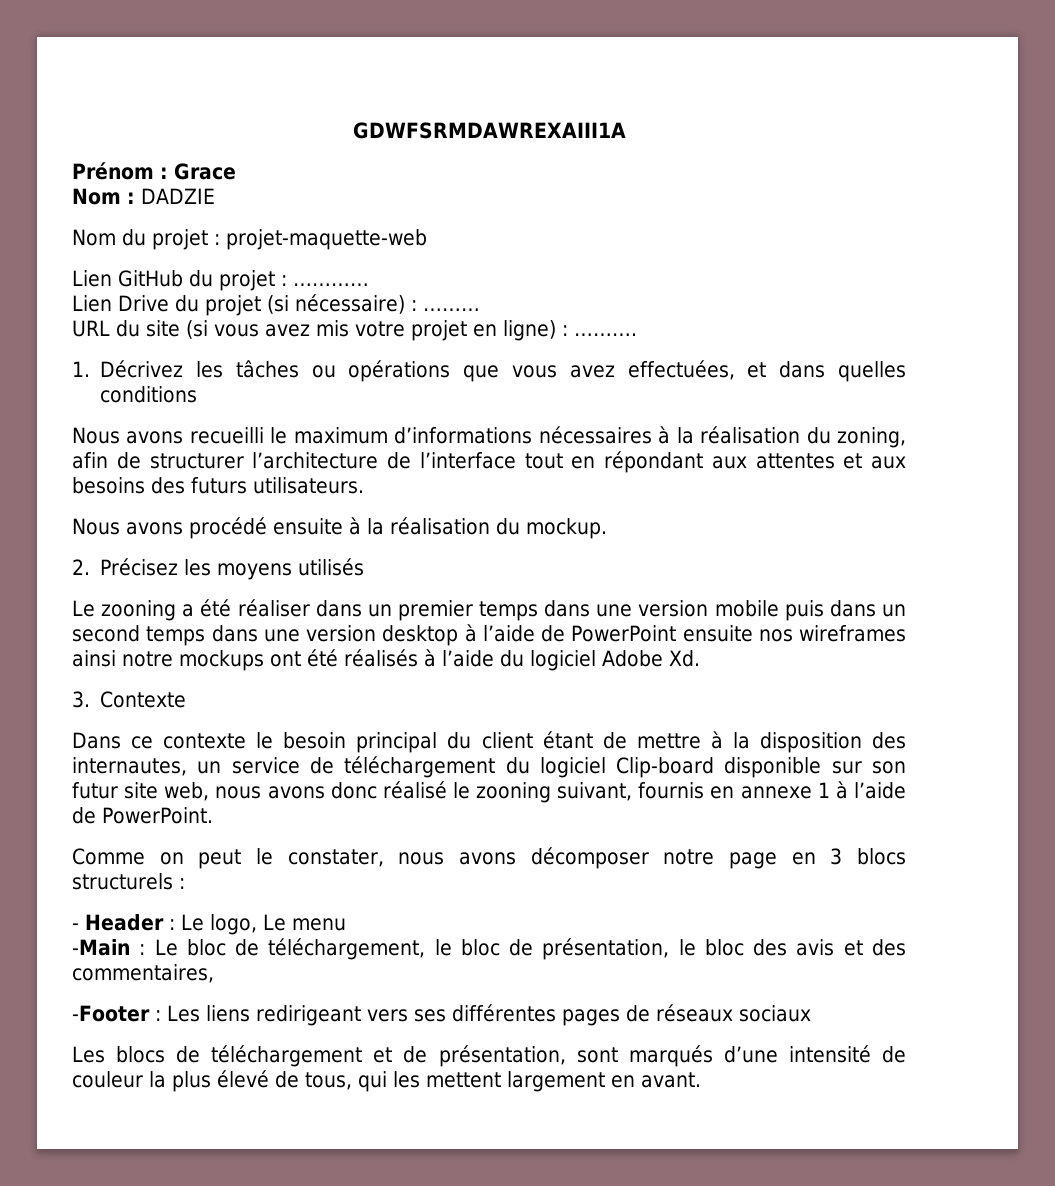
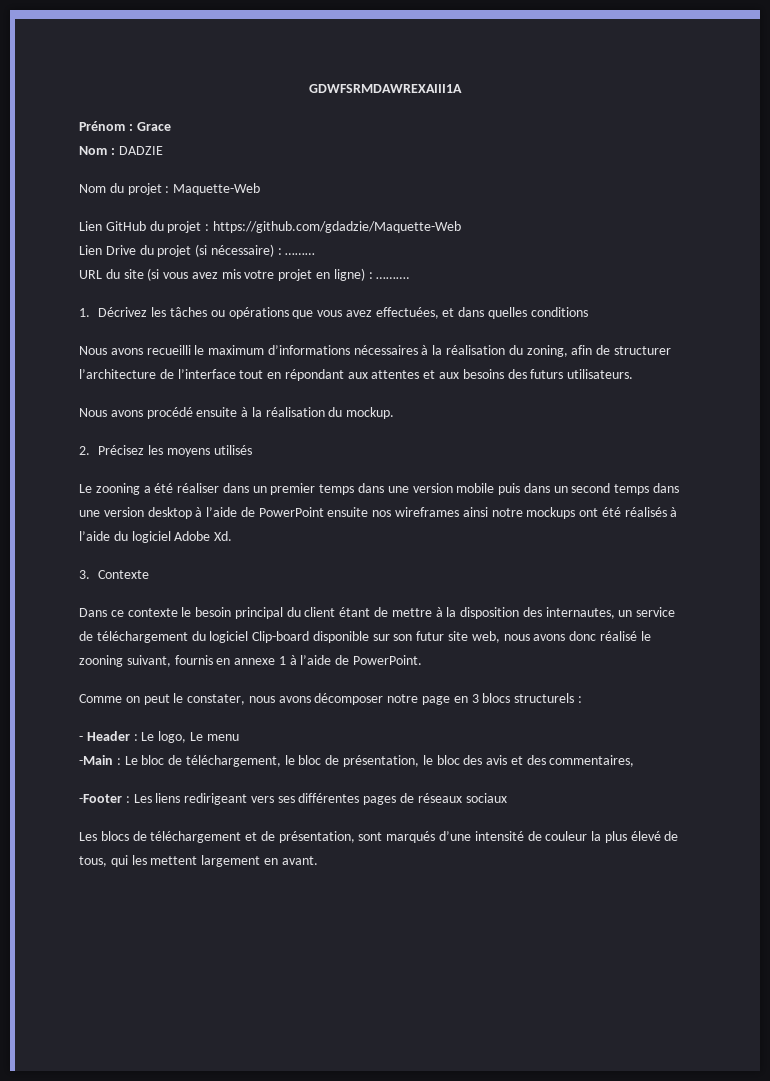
[226,229,427,250] projet-maquette-web -> [173,183,261,195] Maquette-Web
[293,283,369,286] ………… -> [212,221,461,233] https://github.com/gdadzie/Maquette-Web

